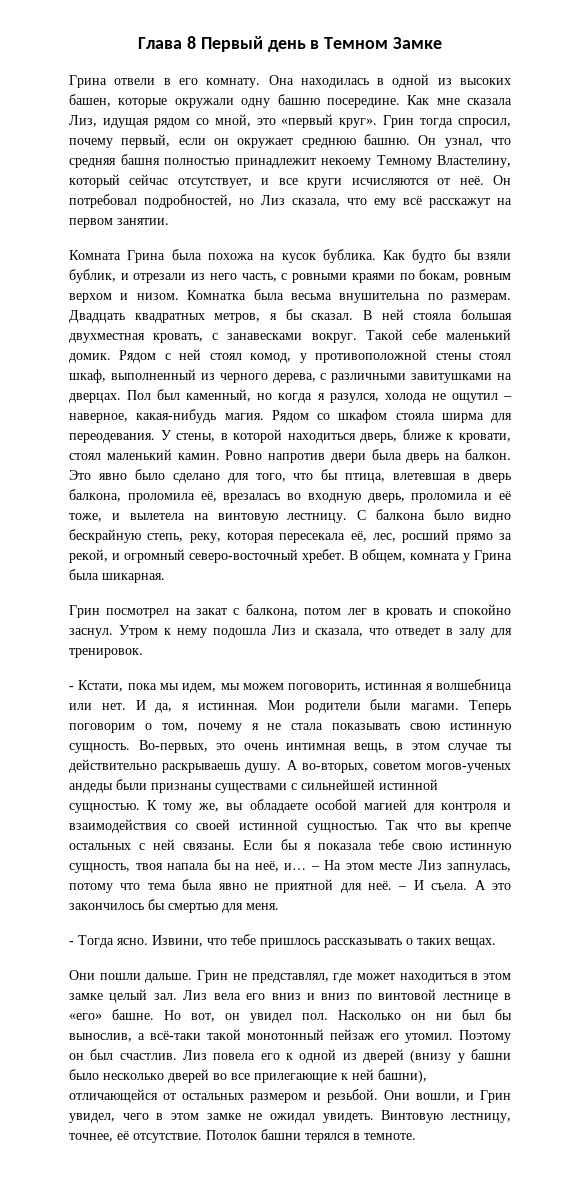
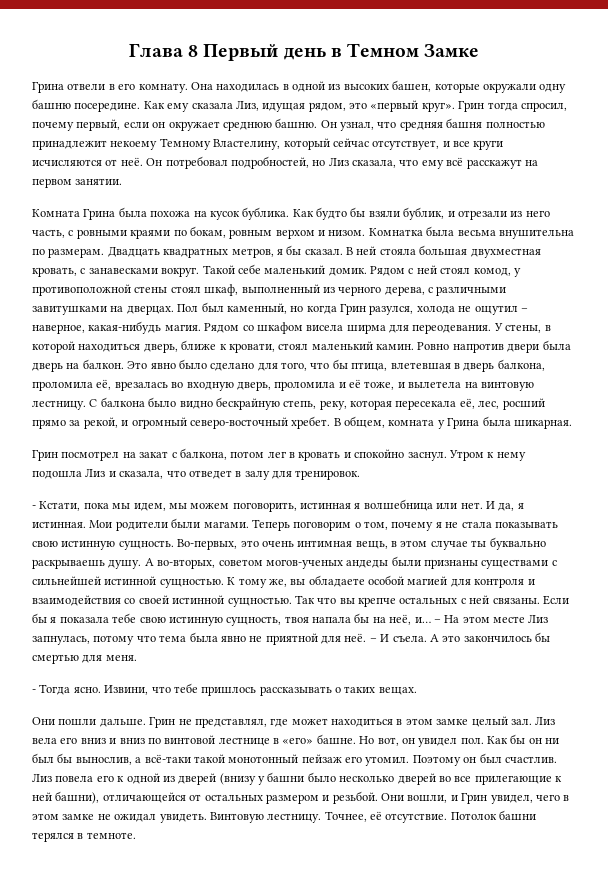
[436,98,460,105] мне -> [167,103,190,112] ему
[153,114,251,128] рядом со мной, -> [308,102,346,112] рядом,
[317,393,325,400] я -> [340,304,366,315] Грин
[395,413,435,420] стояла -> [306,325,344,331] висела
[69,759,157,773] действительно -> [489,537,546,550] буквально
[338,1010,401,1020] Насколько -> [487,734,526,744] Как бы
[451,1113,511,1123] [69,1133,113,1142] лестницу, точнее, -> [267,811,367,823] лестницу. Точнее,

